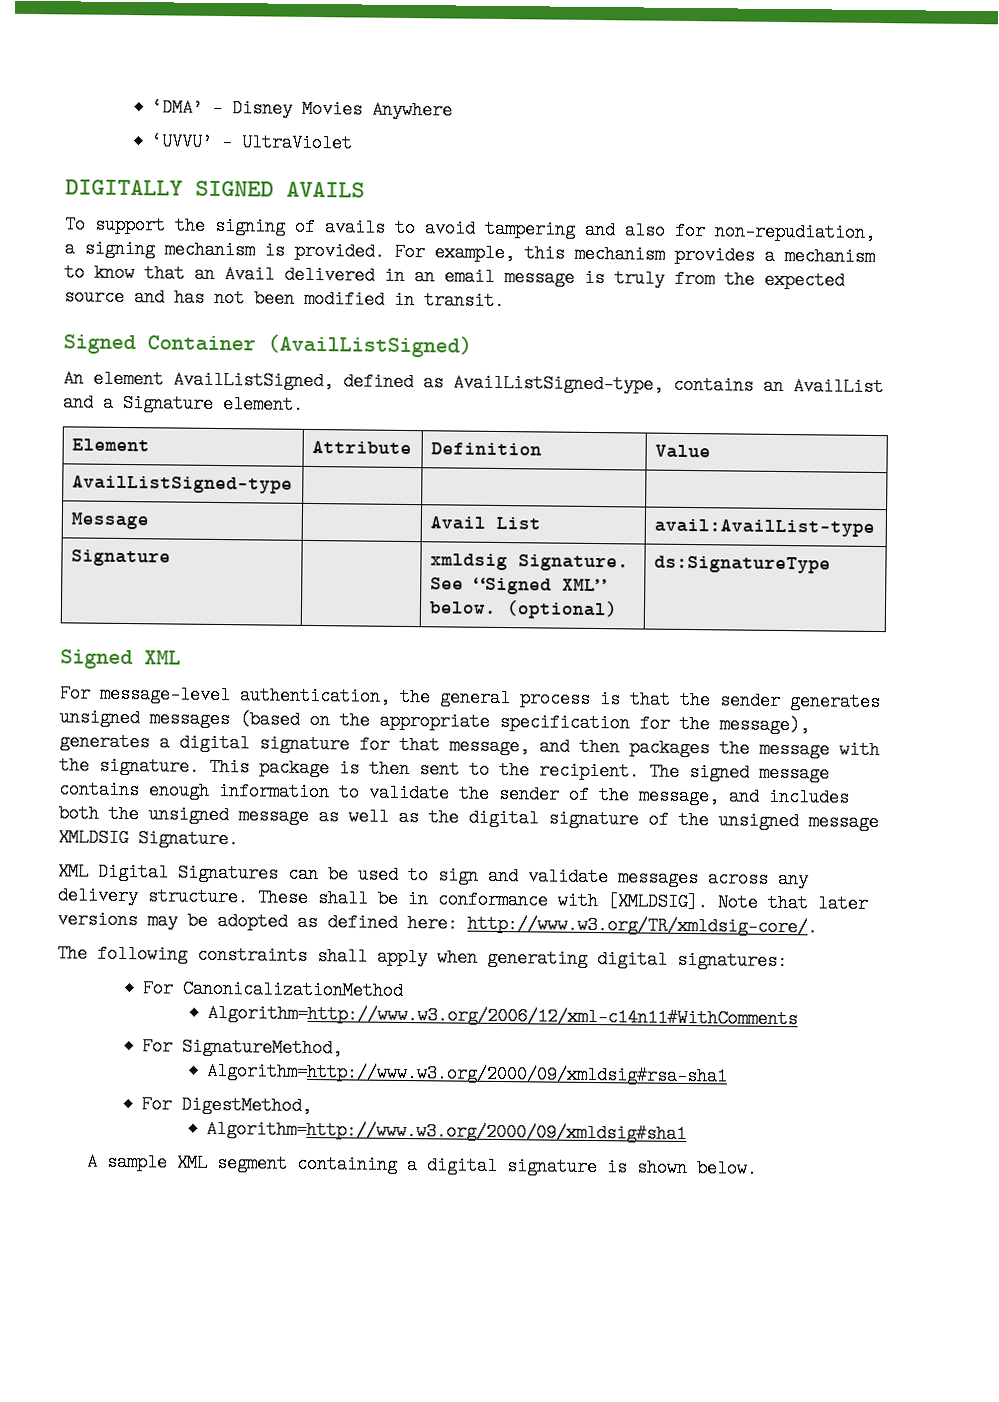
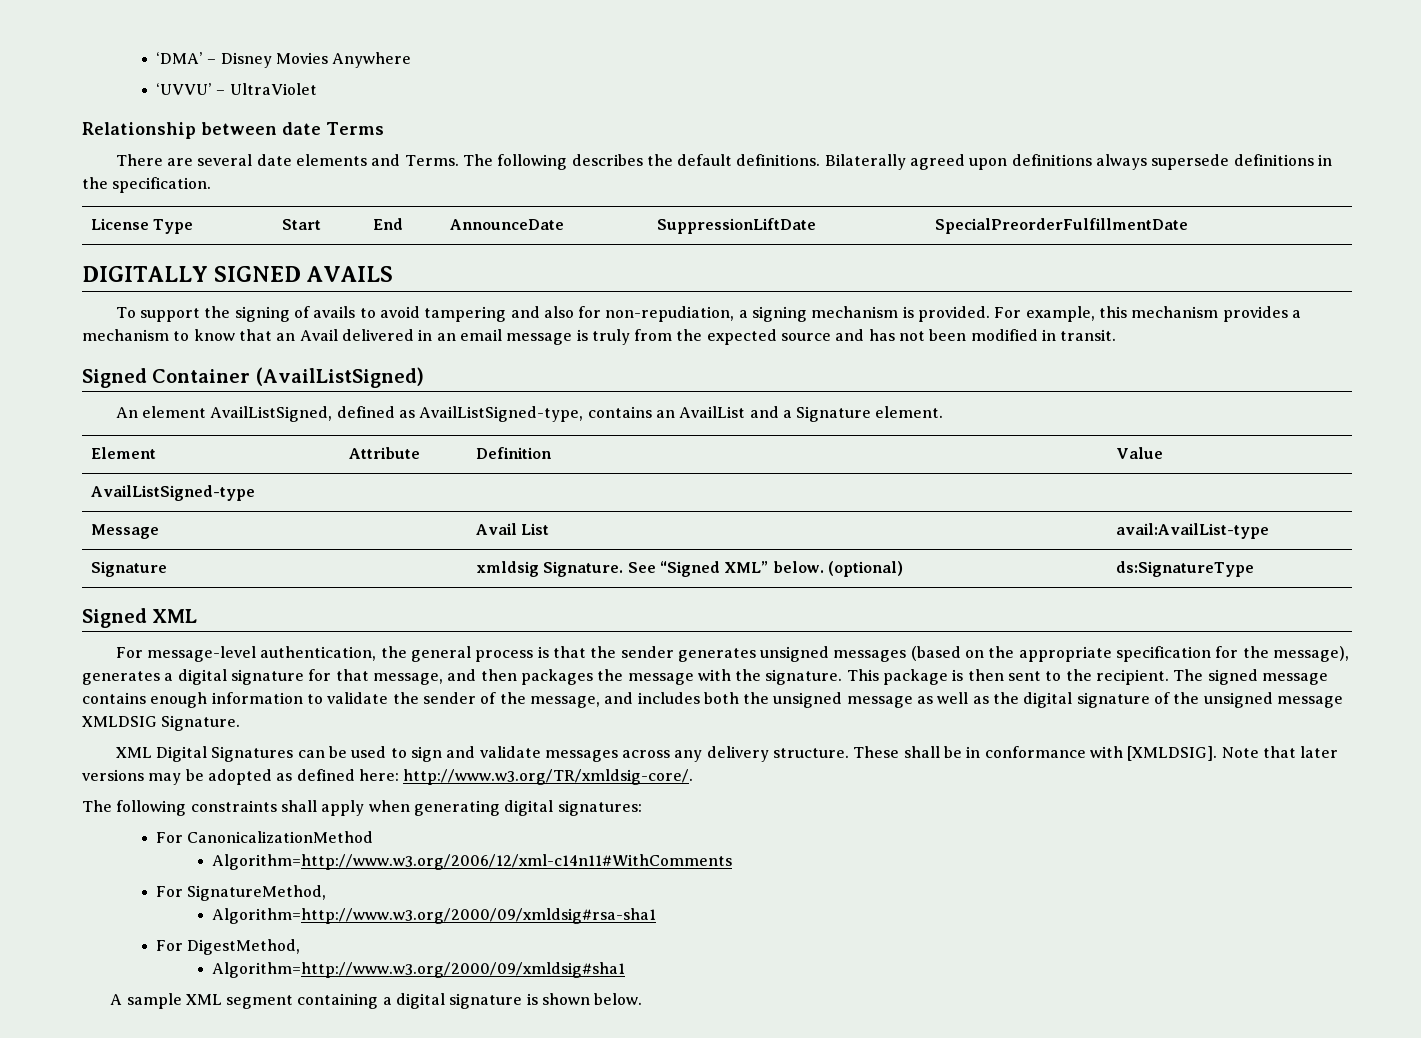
(354, 143) none -> [82,122,384,139] [115,154,1333,170] [82,177,212,193] [91,218,194,234] [282,219,322,230] [373,218,404,230] [450,219,565,230] [657,218,817,234] [935,218,1189,234] // Relationship between date Terms // There are several date elements and Terms. The following describes the default definitions. Bilaterally agreed upon definitions always supersede definitions in the specification. // License Type | Start | End | AnnounceDate | SuppressionLiftDate | SpecialPreorderFulfillmentDate

